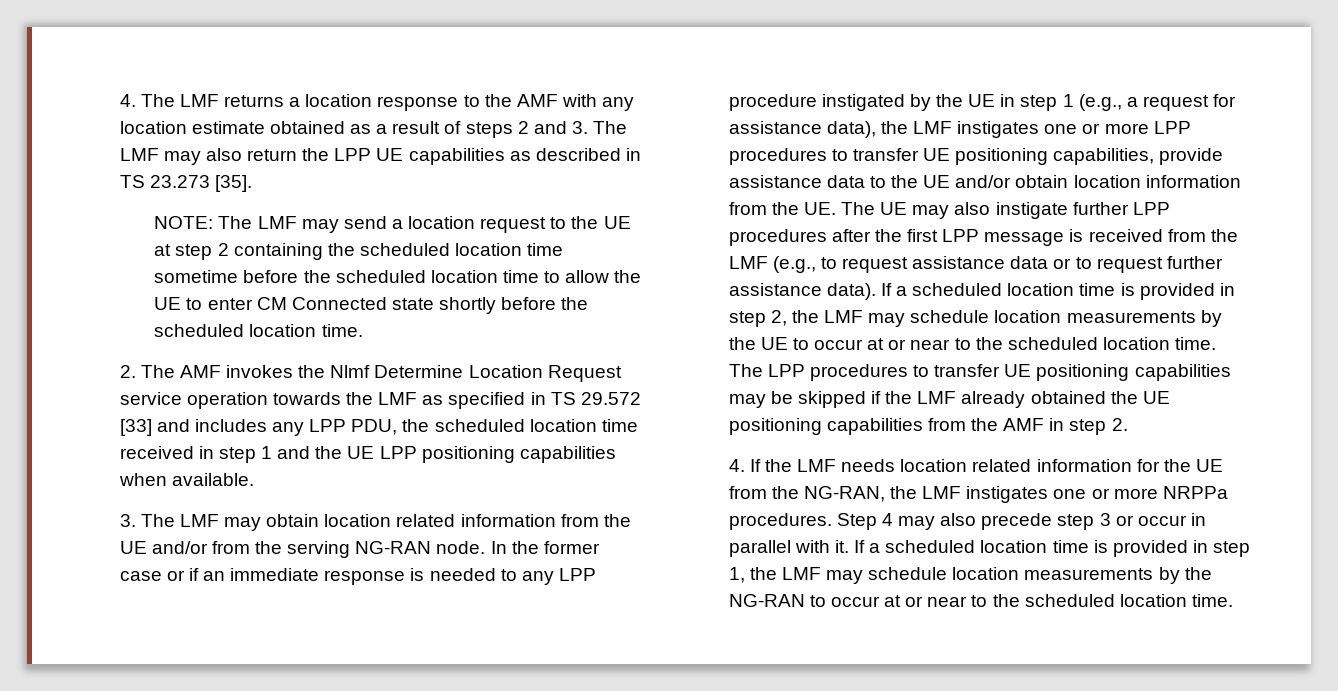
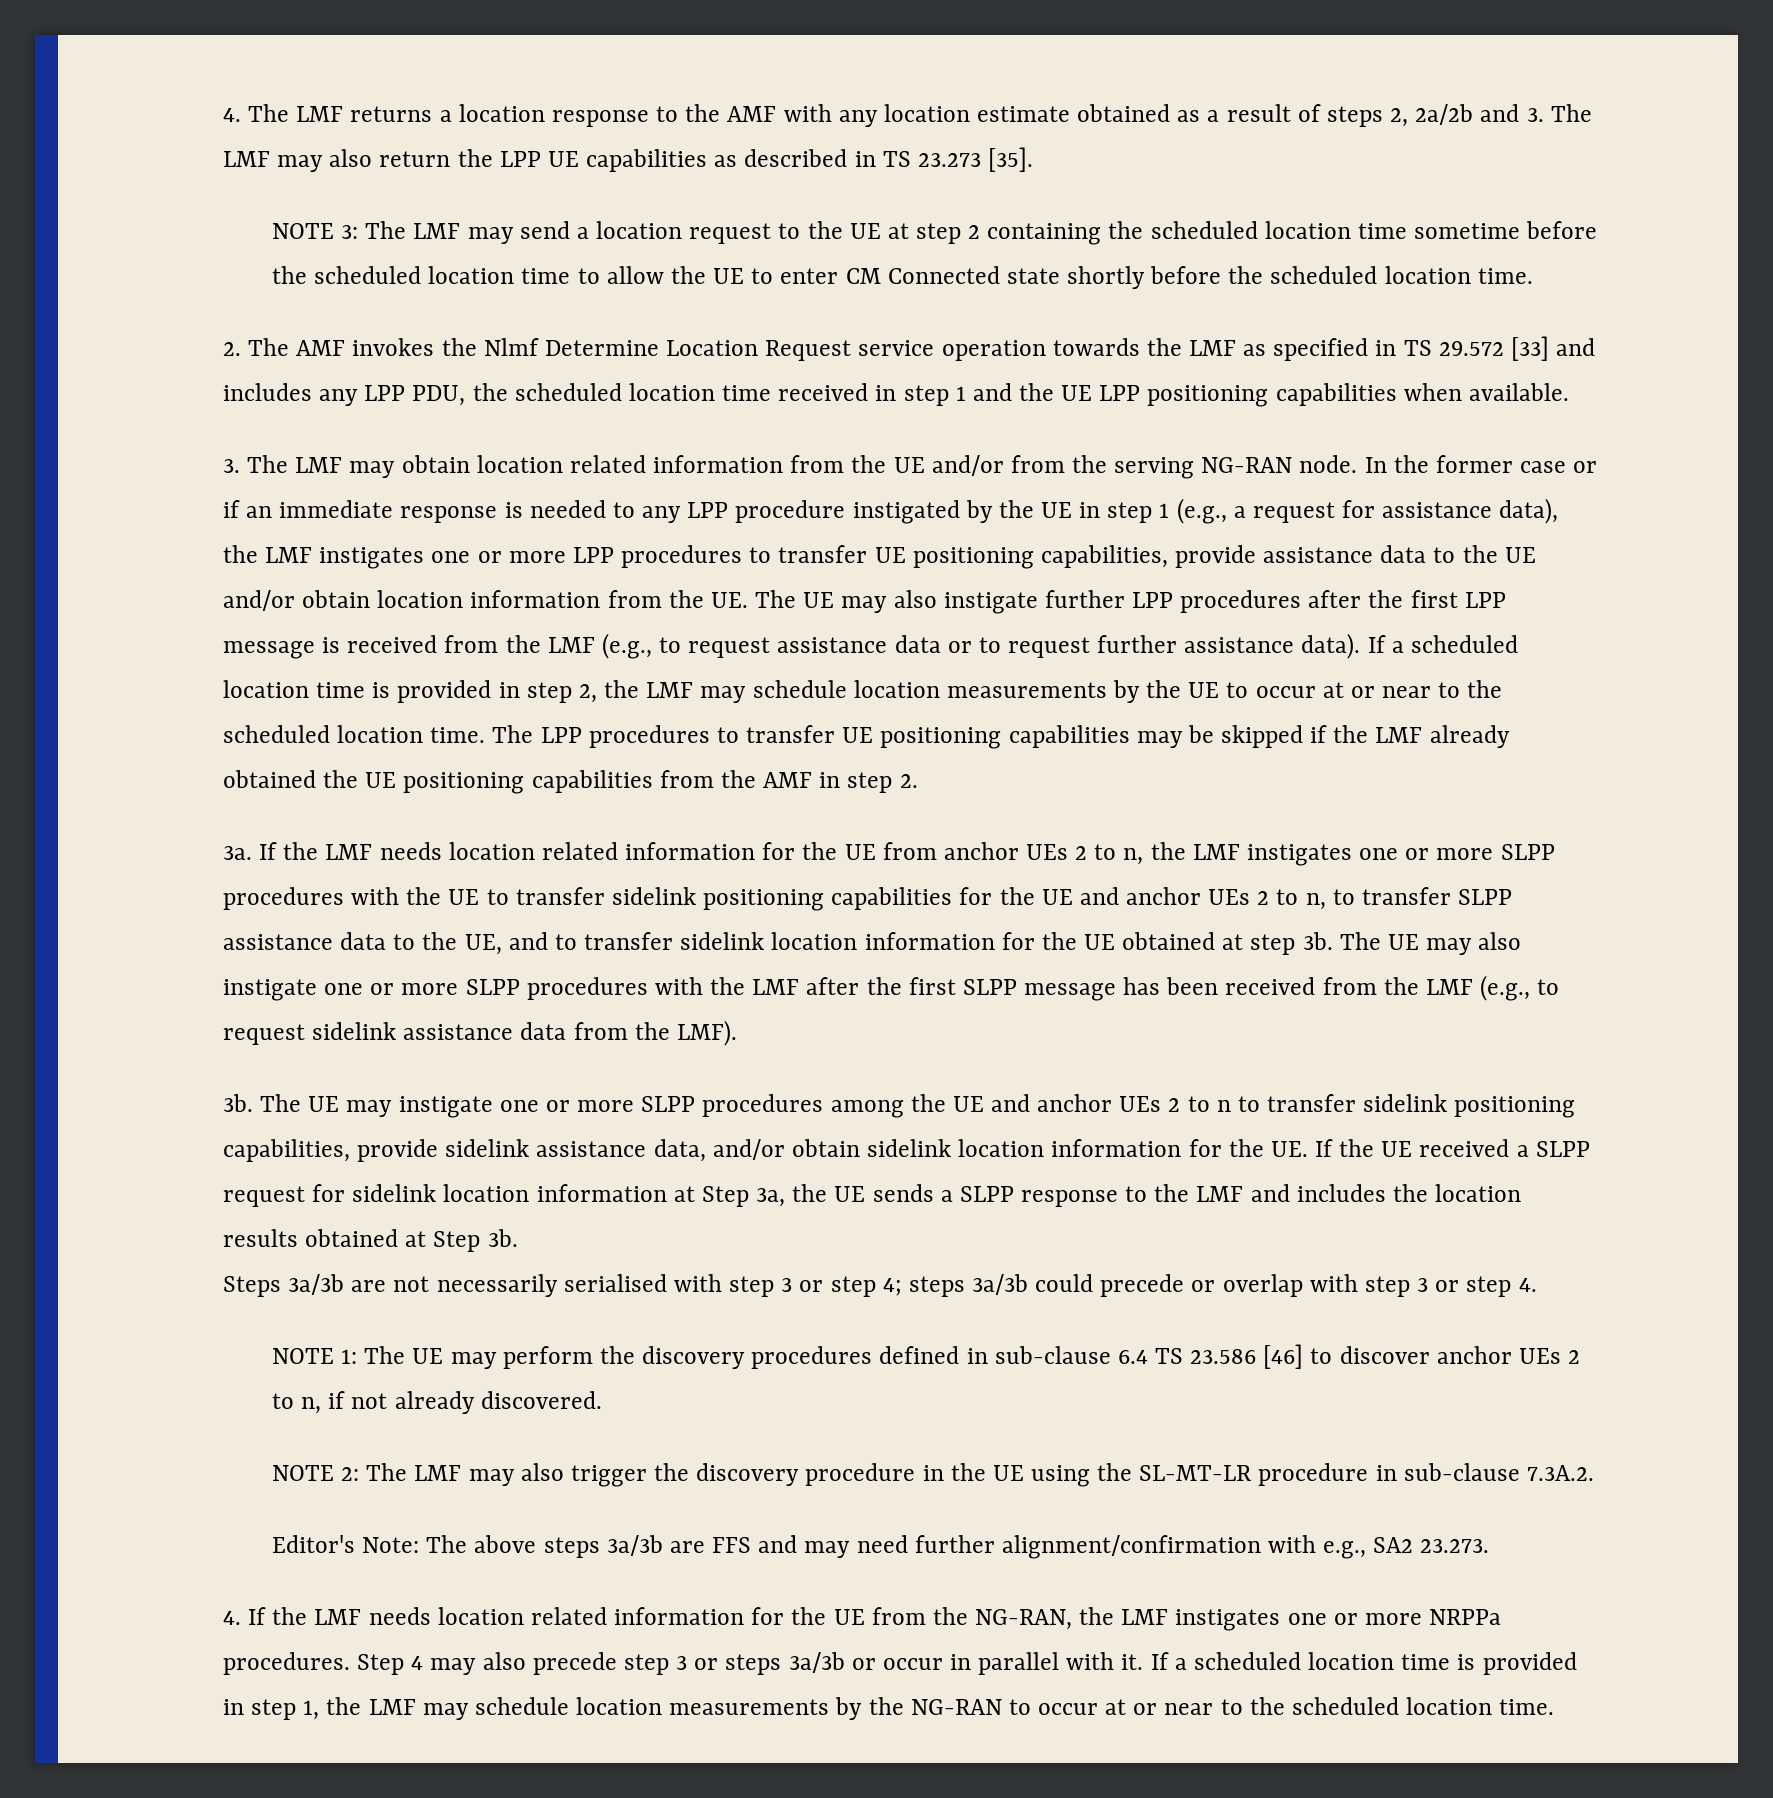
[517,121,529,134] 2 -> [1390,104,1474,127] 2, 2a/2b
[154,216,214,229] NOTE: -> [271,223,359,239] NOTE 3:
(1128, 424) none -> [222,842,1555,866] [222,887,1513,911] [222,932,1522,955] [222,975,1560,1001] [222,1020,737,1046] [222,1094,1576,1118] [222,1139,1590,1162] [222,1184,1522,1207] [222,1229,518,1252] [222,1274,1537,1297] [271,1344,1581,1369] [271,1391,602,1414] [271,1463,1594,1487] [271,1535,1490,1559] // 3a. If the LMF needs location related information for the UE from anchor UEs 2 to n, the LMF instigates one or more SLPP procedures with the UE to transfer sidelink positioning capabilities for the UE and anchor UEs 2 to n, to transfer SLPP assistance data to the UE, and to transfer sidelink location information for the UE obtained at step 3b. The UE may also instigate one or more SLPP procedures with the LMF after the first SLPP message has been received from the LMF (e.g., to request sidelink assistance data from the LMF). // 3b. The UE may instigate one or more SLPP procedures among the UE and anchor UEs 2 to n to transfer sidelink positioning capabilities, provide sidelink assistance data, and/or obtain sidelink location information for the UE. If the UE received a SLPP request for sidelink location information at Step 3a, the UE sends a SLPP response to the LMF and includes the location results obtained at Step 3b. // Steps 3a/3b are not necessarily serialised with step 3 or step 4; steps 3a/3b could precede or overlap with step 3 or step 4. // NOTE 1: The UE may perform the discovery procedures defined in sub-clause 6.4 TS 23.586 [46] to discover anchor UEs 2 to n, if not already discovered. // NOTE 2: The LMF may also trigger the discovery procedure in the UE using the SL-MT-LR procedure in sub-clause 7.3A.2. // Editor's Note: The above steps 3a/3b are FFS and may need further alignment/confirmation with e.g., SA2 23.273.
(1134, 520) none -> [725,1652,876,1675] steps 3a/3b or

